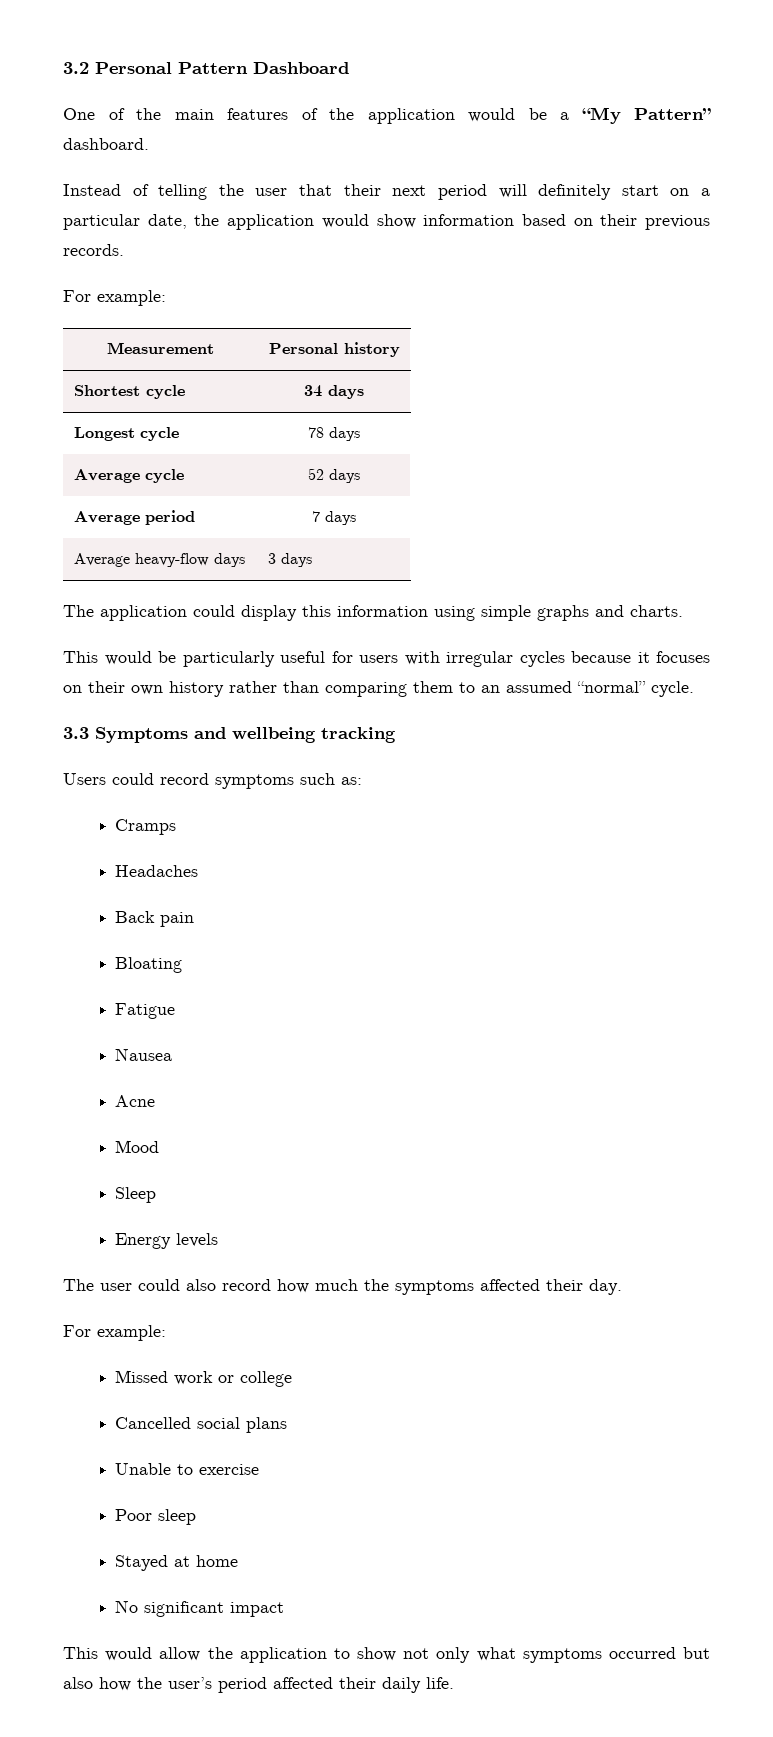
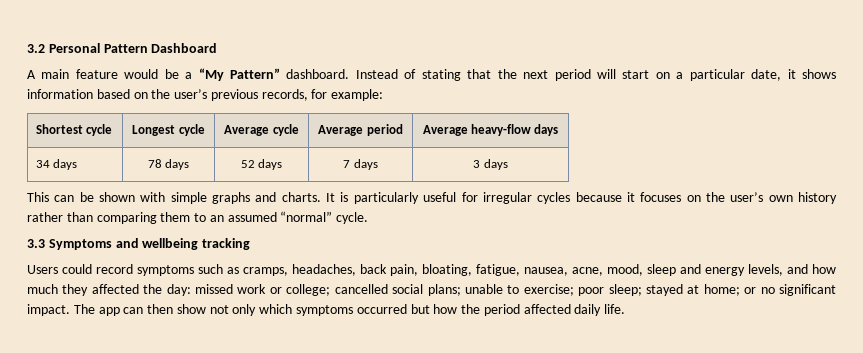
[63,108,455,124] One of the main features of the application -> [27,69,118,79] A main feature
(149, 144) // -> (350, 74) none
[158,184,381,200] telling the user that their -> [421,69,517,81] stating that the
[538,184,612,200] definitely -> (616, 74) none
[194,214,710,230] [63,244,124,256] [63,290,166,306] [107,342,214,354] [268,342,400,357] the application would show information based on their previous records. // For example: // Measurement | Personal history -> [787,69,836,79] [27,89,384,101] it shows information based on the user’s previous records, for example:
[304,385,364,399] 34 days // -> (113, 130) none
[308,427,360,441] 78 days // -> (205, 130) none
[308,468,360,483] 52 days // -> (299, 130) none
[312,511,356,525] [73,553,245,567] [267,553,312,567] [63,605,475,621] 7 days // Average heavy-flow days | 3 days // The application could display this information using -> [422,124,559,136] [35,159,78,170] [147,159,190,170] [240,159,283,170] [343,159,378,170] [473,159,508,170] [27,192,166,202] Average heavy-flow days // 34 days | 78 days | 52 days | 7 days | 3 days // This can be shown with
[63,651,176,665] // This would be -> [326,192,349,202] It is
[359,651,440,665] users with -> (478, 197) none
[88,681,125,693] their -> [705,192,764,202] the user’s
[341,777,362,785] [115,819,177,835] [115,865,199,877] [115,911,195,927] [115,957,183,973] [115,1003,176,1019] [115,1048,173,1061] [115,1095,156,1107] [115,1140,160,1153] [115,1187,157,1203] [115,1233,219,1249] [63,1279,622,1295] [63,1325,166,1341] [115,1370,293,1387] [115,1417,288,1433] [115,1463,260,1475] [115,1509,197,1525] [115,1555,239,1571] [115,1600,285,1617] [63,1647,350,1663] as: // Cramps // Headaches // Back pain // Bloating // Fatigue // Nausea // Acne // Mood // Sleep // Energy levels // The user could also record how much the symptoms affected their day. // For example: // Missed work or college // Cancelled social plans // Unable to exercise // Poor sleep // Stayed at home // No significant impact // This would allow the application to -> [227,264,836,276] [27,284,836,296] [27,304,174,316] as cramps, headaches, back pain, bloating, fatigue, nausea, acne, mood, sleep and energy levels, and how much they affected the day: missed work or college; cancelled social plans; unable to exercise; poor sleep; stayed at home; or no significant impact. The app can then
[476,1647,516,1661] what -> [259,304,293,314] which
[63,1677,93,1689] also -> (430, 309) none
[168,1677,212,1689] user’s -> (481, 309) none
[339,1677,376,1689] their -> (571, 309) none

